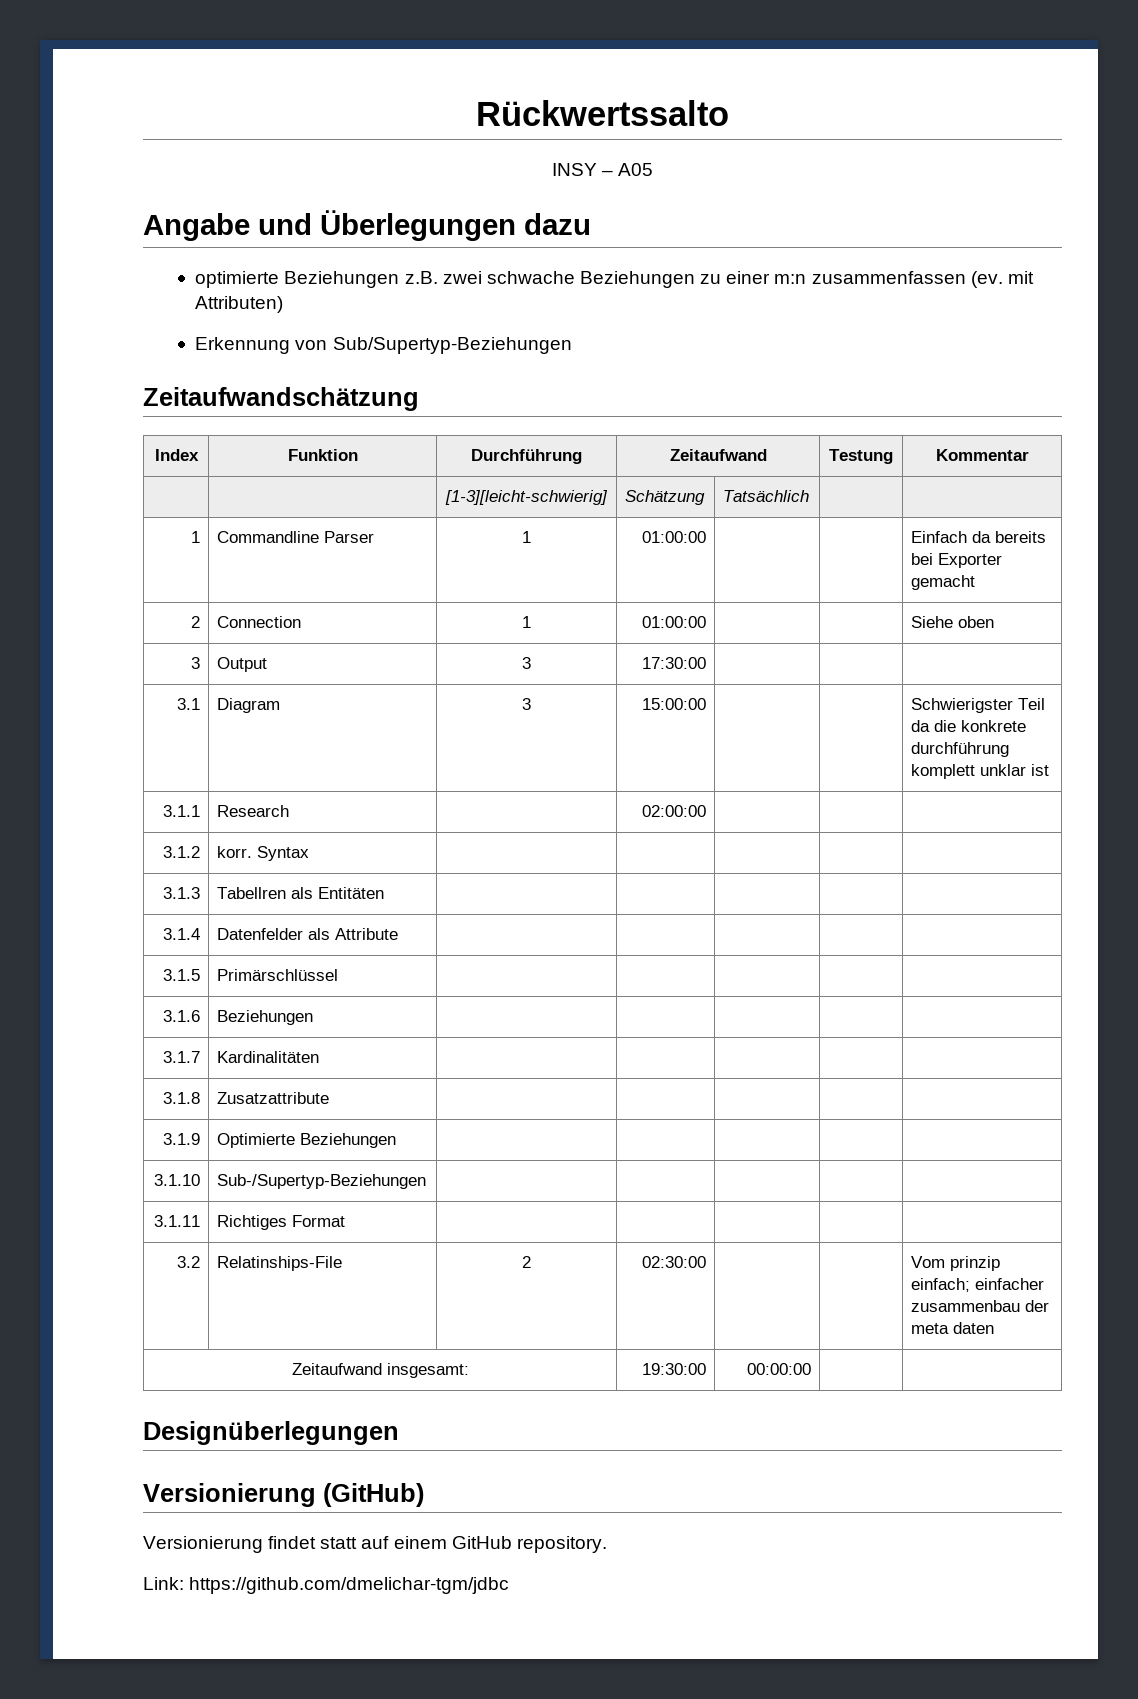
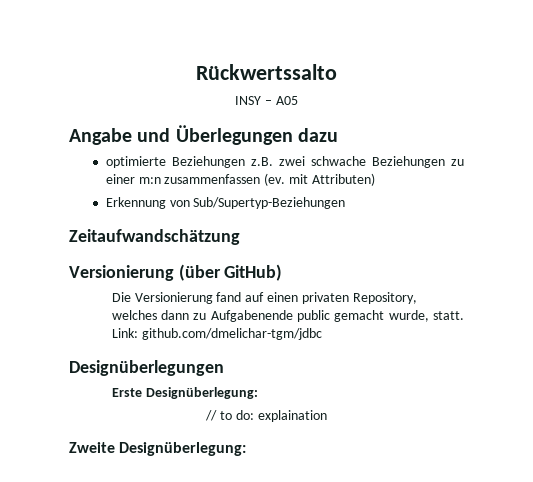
[154,449,199,461] [287,449,358,461] [471,449,582,464] [669,449,767,461] [829,449,893,464] [935,449,1029,461] [445,490,608,505] [625,490,706,505] [723,490,810,502] [190,531,200,543] [217,531,375,543] [522,531,531,543] [641,531,706,543] [911,531,1047,543] [911,553,1003,568] [911,575,976,590] [190,616,200,628] [217,616,302,628] [522,616,531,628] [641,616,706,628] [911,616,995,628] [190,657,200,669] [217,657,268,672] [522,657,531,669] [641,657,706,669] [176,698,200,710] [217,698,281,713] [522,698,531,710] [641,698,706,710] [911,698,1046,713] [911,720,1027,732] [911,742,1010,757] [911,764,1050,779] [162,805,200,817] [217,805,290,817] [641,805,706,817] [162,846,200,858] [217,846,310,861] [162,887,200,899] [217,887,385,899] [162,928,200,940] [217,928,399,940] [162,969,200,981] [217,969,339,981] [162,1010,200,1022] [217,1010,314,1025] [162,1051,200,1063] [217,1051,320,1063] [162,1092,200,1104] [217,1092,330,1104] [162,1133,200,1145] [217,1133,397,1148] [153,1174,200,1186] [217,1174,427,1189] [153,1215,200,1227] [217,1215,346,1230] [176,1256,200,1268] [217,1256,343,1271] [522,1256,531,1268] [641,1256,706,1268] [911,1256,1001,1271] [911,1278,1045,1292] [911,1300,1050,1312] [911,1322,995,1334] [291,1363,469,1378] [641,1363,706,1375] [746,1363,811,1375] [143,1421,399,1445] [143,1483,424,1507] [143,1536,607,1553] [143,1577,510,1594] // Index | Funktion | Durchführung | Zeitaufwand | Testung | Kommentar // | | [1-3][leicht-schwierig] | Schätzung | Tatsächlich | | // 1 | Commandline Parser | 1 | 01:00:00 | | | Einfach da bereits bei Exporter gemacht // 2 | Connection | 1 | 01:00:00 | | | Siehe oben // 3 | Output | 3 | 17:30:00 | | | // 3.1 | Diagram | 3 | 15:00:00 | | | Schwierigster Teil da die konkrete durchführung komplett unklar ist // 3.1.1 | Research | | 02:00:00 | | | // 3.1.2 | korr. Syntax | | | | | // 3.1.3 | Tabellren als Entitäten | | | | | // 3.1.4 | Datenfelder als Attribute | | | | | // 3.1.5 | Primärschlüssel | | | | | // 3.1.6 | Beziehungen | | | | | // 3.1.7 | Kardinalitäten | | | | | // 3.1.8 | Zusatzattribute | | | | | // 3.1.9 | Optimierte Beziehungen | | | | | // 3.1.10 | Sub-/Supertyp-Beziehungen | | | | | // 3.1.11 | Richtiges Format | | | | | // 3.2 | Relatinships-File | 2 | 02:30:00 | | | Vom prinzip einfach; einfacher zusammenbau der meta daten // Zeitaufwand insgesamt: | 19:30:00 | 00:00:00 | | // Designüberlegungen // Versionierung (GitHub) // Versionierung findet statt auf einem GitHub repository. // Link: https://github.com/dmelichar-tgm/jdbc -> [69,264,283,281] [111,292,417,304] [111,310,464,322] [111,328,322,340] [69,360,224,376] [111,387,258,399] [205,410,327,422] [69,442,247,456] // Versionierung (über GitHub) // Die Versionierung fand auf einen privaten Repository, welches dann zu Aufgabenende public gemacht wurde, statt. Link: github.com/dmelichar-tgm/jdbc // Designüberlegungen // Erste Designüberlegung: // // to do: explaination // Zweite Designüberlegung:

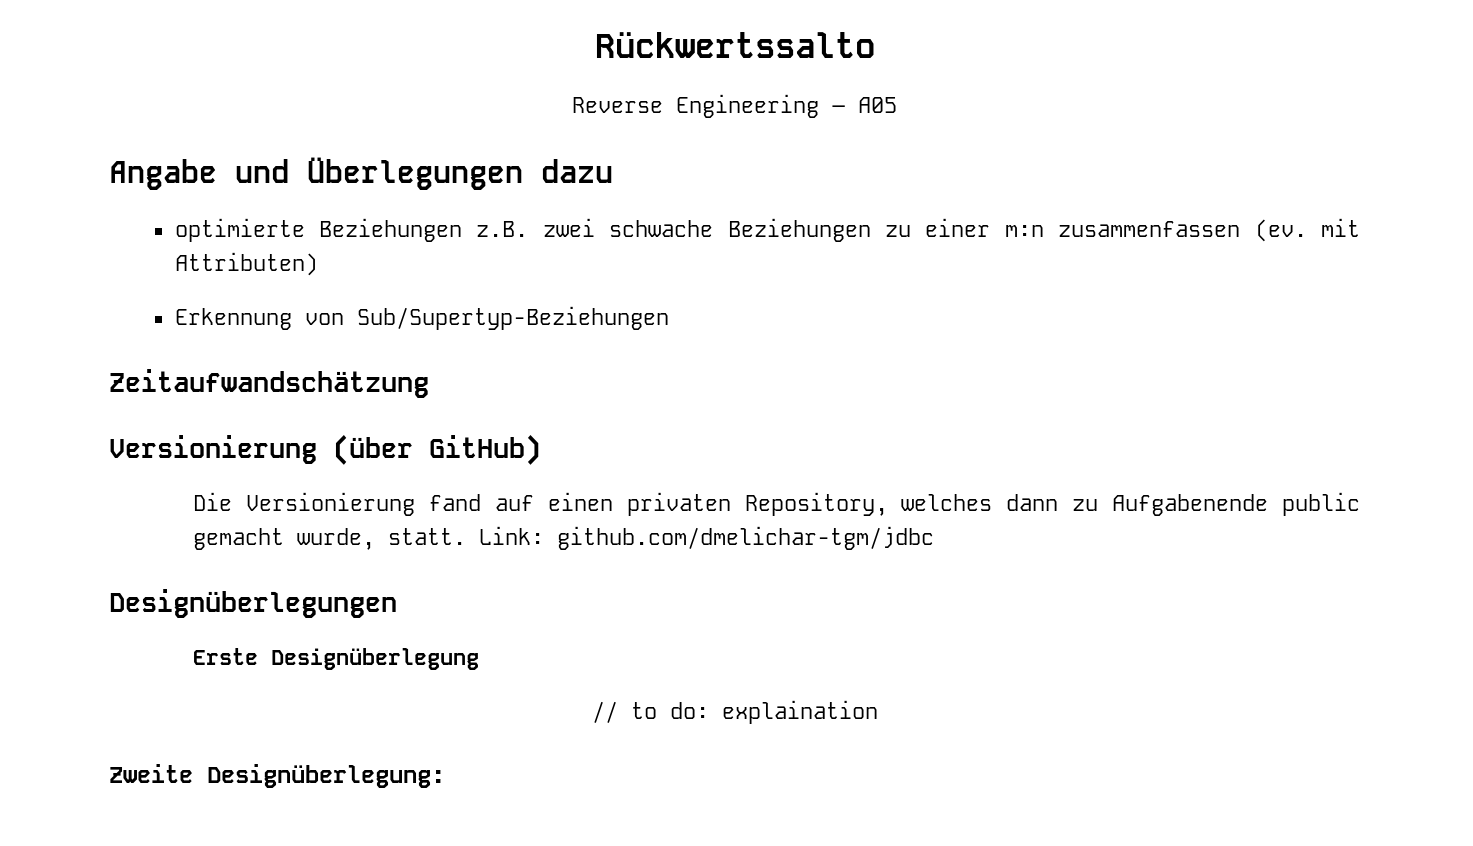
[235,96,262,105] INSY -> [572,94,819,118] Reverse Engineering
[145,387,258,399] Designüberlegung: -> [271,648,480,670] Designüberlegung

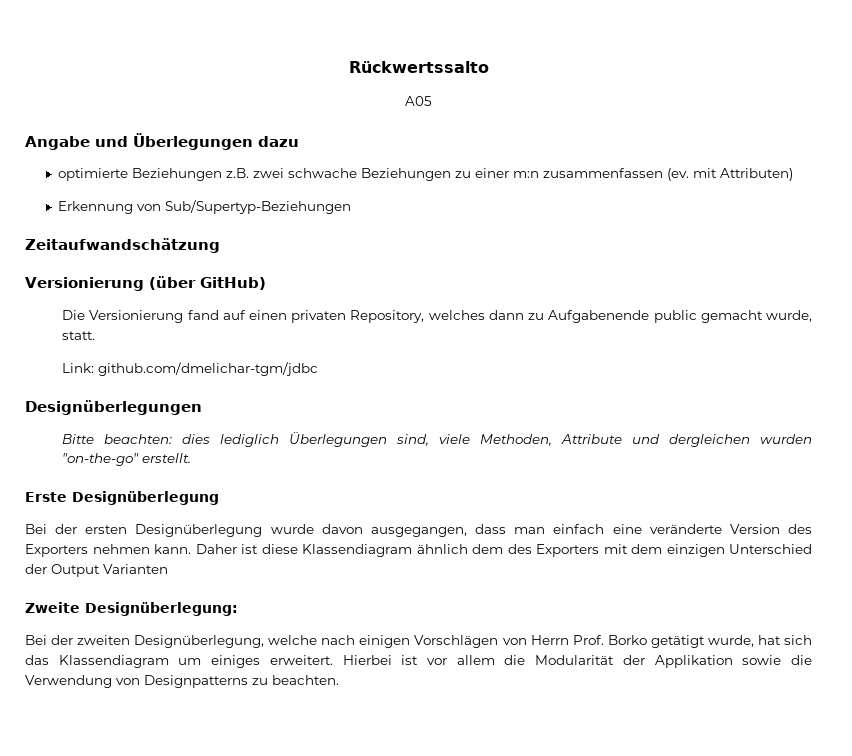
[572,94,845,118] Reverse Engineering – -> (489, 67) none
(467, 536) none -> (96, 335) //
[193,648,480,670] [591,700,878,724] [109,764,445,788] Erste Designüberlegung // // to do: explaination // Zweite Designüberlegung: -> [62,431,812,447] [62,453,192,466] [25,491,219,505] [25,524,813,537] [25,544,812,557] [25,564,168,577] [25,602,238,616] [25,635,813,648] [25,655,812,668] [25,675,339,688] Bitte beachten: dies lediglich Überlegungen sind, viele Methoden, Attribute und dergleichen wurden "on-the-go" erstellt. // Erste Designüberlegung // Bei der ersten Designüberlegung wurde davon ausgegangen, dass man einfach eine veränderte Version des Exporters nehmen kann. Daher ist diese Klassendiagram ähnlich dem des Exporters mit dem einzigen Unterschied der Output Varianten // Zweite Designüberlegung: // Bei der zweiten Designüberlegung, welche nach einigen Vorschlägen von Herrn Prof. Borko getätigt wurde, hat sich das Klassendiagram um einiges erweitert. Hierbei ist vor allem die Modularität der Applikation sowie die Verwendung von Designpatterns zu beachten.

